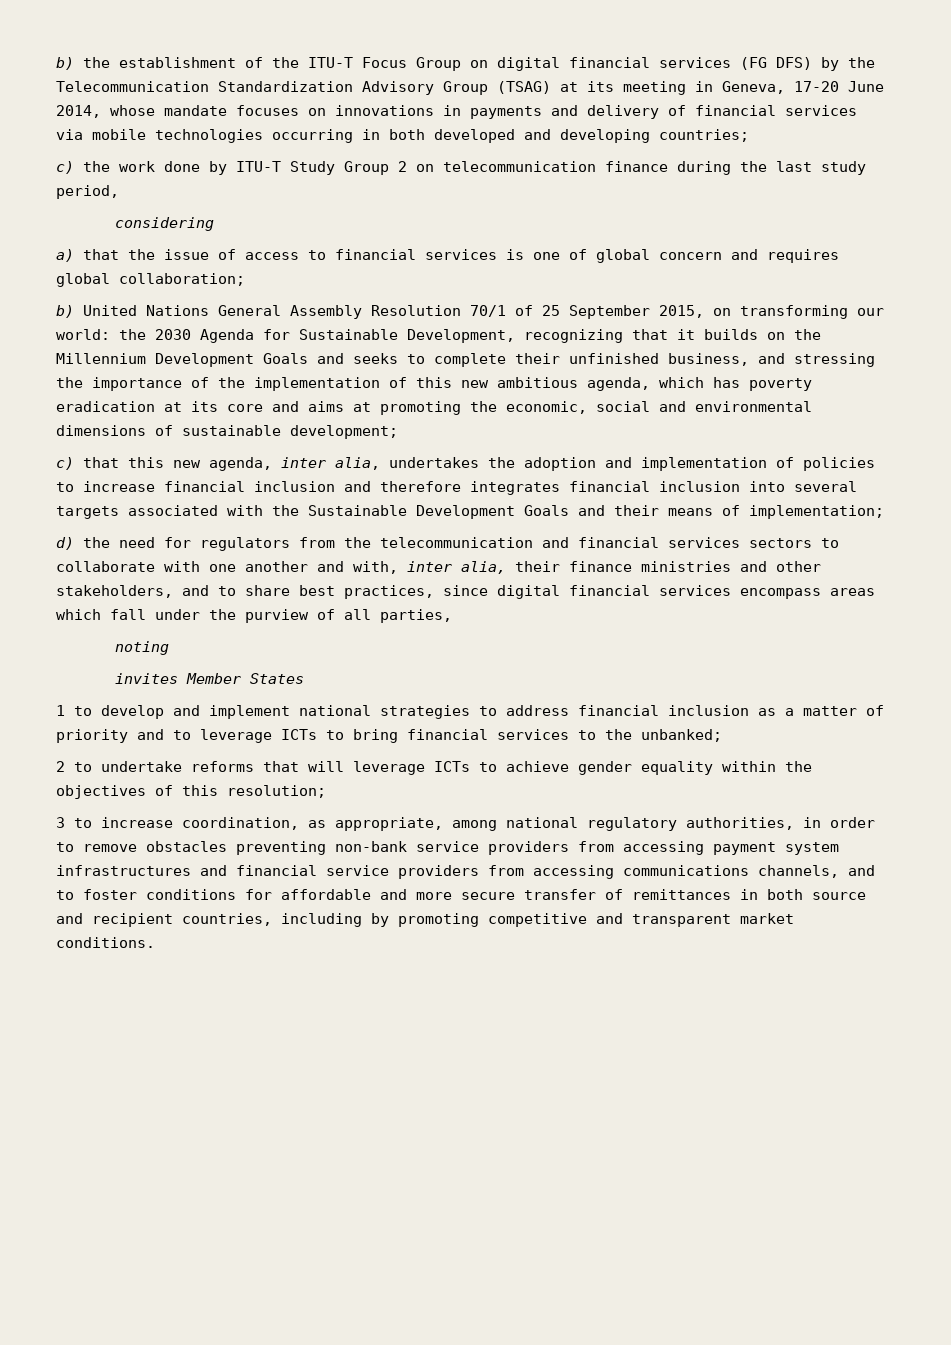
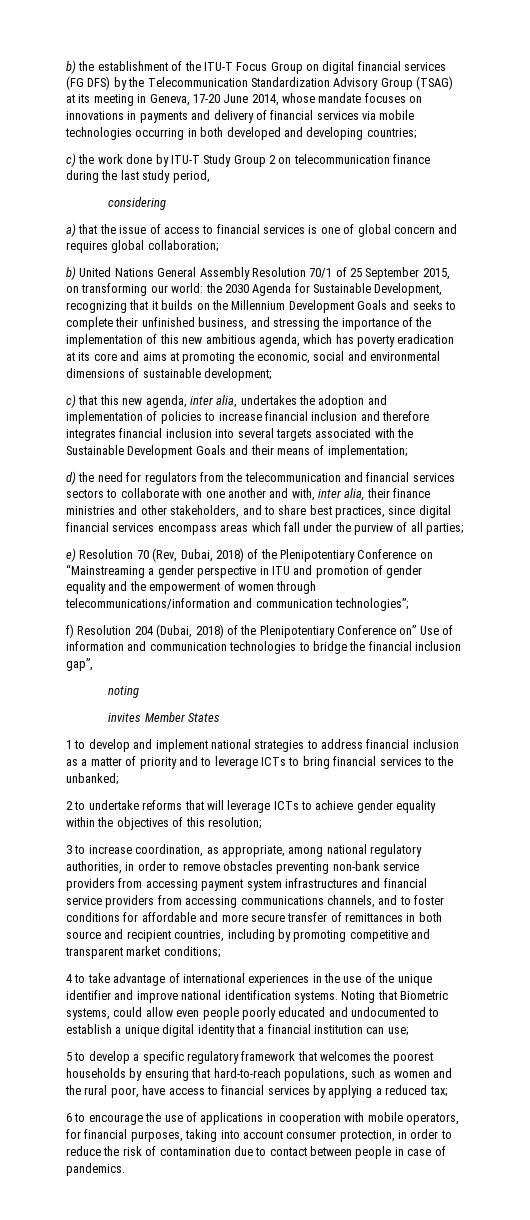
[380,609,452,623] parties, -> [426,523,464,535] [66,548,433,562] [66,564,423,578] [66,581,317,594] [65,598,409,611] [66,624,454,638] [66,641,461,654] [66,658,93,671] parties; // e) Resolution 70 (Rev, Dubai, 2018) of the Plenipotentiary Conference on “Mainstreaming a gender perspective in ITU and promotion of gender equality and the empowerment of women through telecommunications/information and communication technologies”; // f) Resolution 204 (Dubai, 2018) of the Plenipotentiary Conference on” Use of information and communication technologies to bridge the financial inclusion gap”,
[56,937,155,948] conditions. -> [163,946,220,958] [66,973,432,986] [66,990,448,1003] [66,1007,440,1020] [66,1024,408,1037] [66,1051,433,1064] [66,1068,453,1081] [65,1085,447,1098] [66,1112,460,1125] [66,1129,452,1142] [66,1146,446,1159] [66,1163,125,1176] conditions; // 4 to take advantage of international experiences in the use of the unique identifier and improve national identification systems. Noting that Biometric systems, could allow even people poorly educated and undocumented to establish a unique digital identity that a financial institution can use; // 5 to develop a specific regulatory framework that welcomes the poorest households by ensuring that hard-to-reach populations, such as women and the rural poor, have access to financial services by applying a reduced tax; // 6 to encourage the use of applications in cooperation with mobile operators, for financial purposes, taking into account consumer protection, in order to reduce the risk of contamination due to contact between people in case of pandemics.

